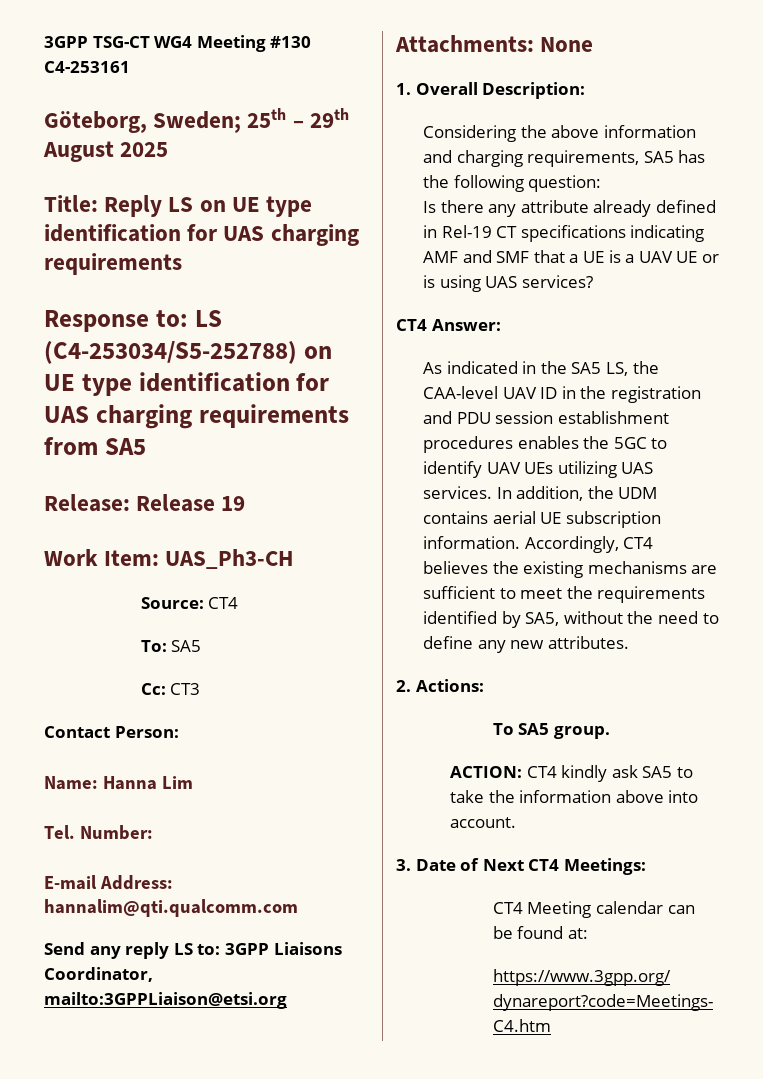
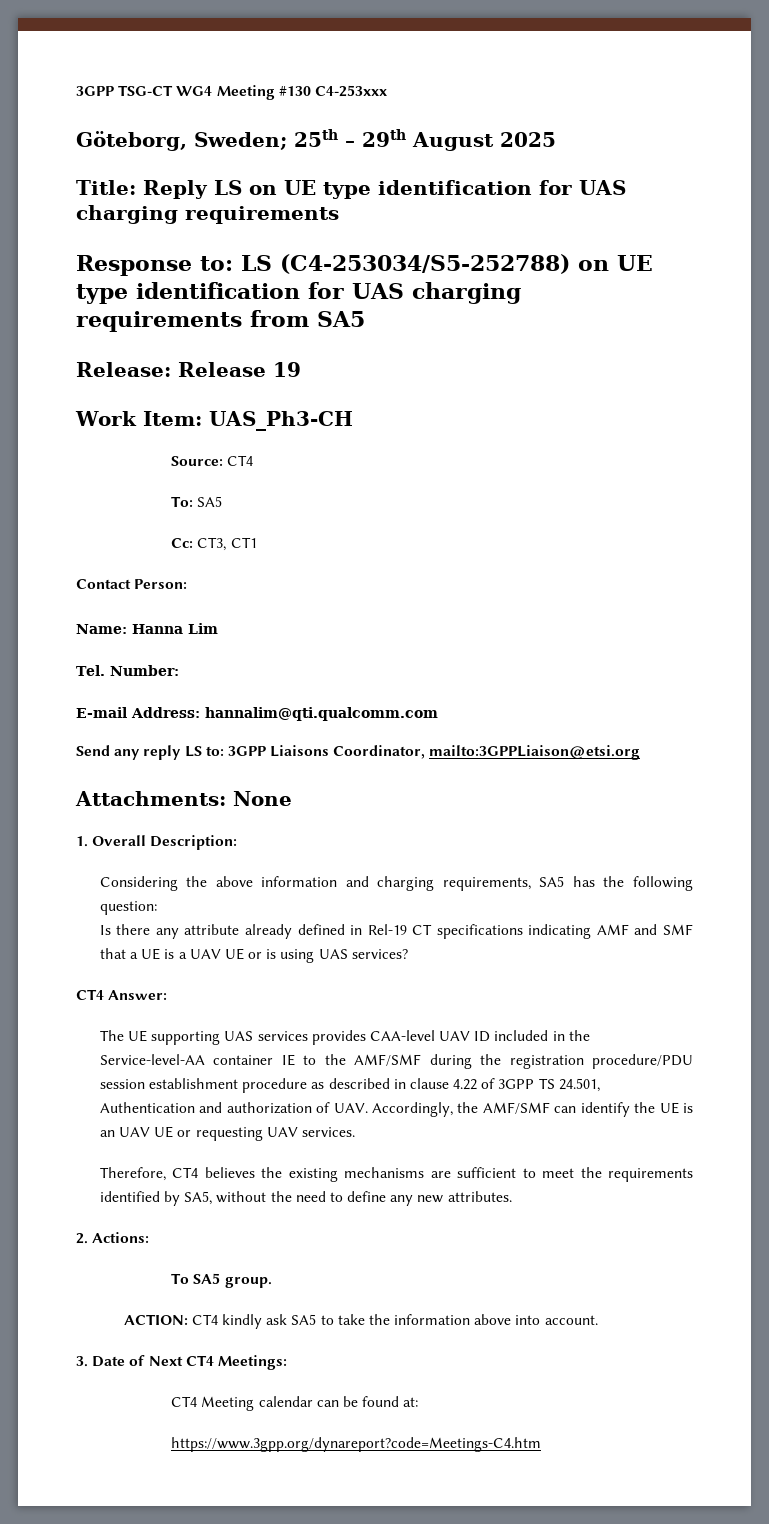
[44,61,130,73] C4-253161 -> [314,85,387,97] C4-253xxx
[170,683,201,695] CT3 -> [197,537,257,551] CT3, CT1
[422,361,659,376] As indicated in the SA5 LS, the -> [99,1030,366,1045] The UE supporting UAS services provides
[561,386,701,403] [422,411,669,424] [422,436,668,453] [422,461,654,478] [422,486,658,501] [422,511,661,528] [422,536,619,553] in the registration and PDU session establishment procedures enables the 5GC to identify UAV UEs utilizing UAS services. In addition, the UDM contains aerial UE subscription information. Accordingly, -> [494,1030,590,1041] [99,1054,693,1069] [99,1078,600,1093] [99,1102,693,1117] [99,1126,355,1141] [99,1167,166,1181] included in the Service-level-AA container IE to the AMF/SMF during the registration procedure/PDU session establishment procedure as described in clause 4.22 of 3GPP TS 24.501, Authentication and authorization of UAV. Accordingly, the AMF/SMF can identify the UE is an UAV UE or requesting UAV services. // Therefore,

